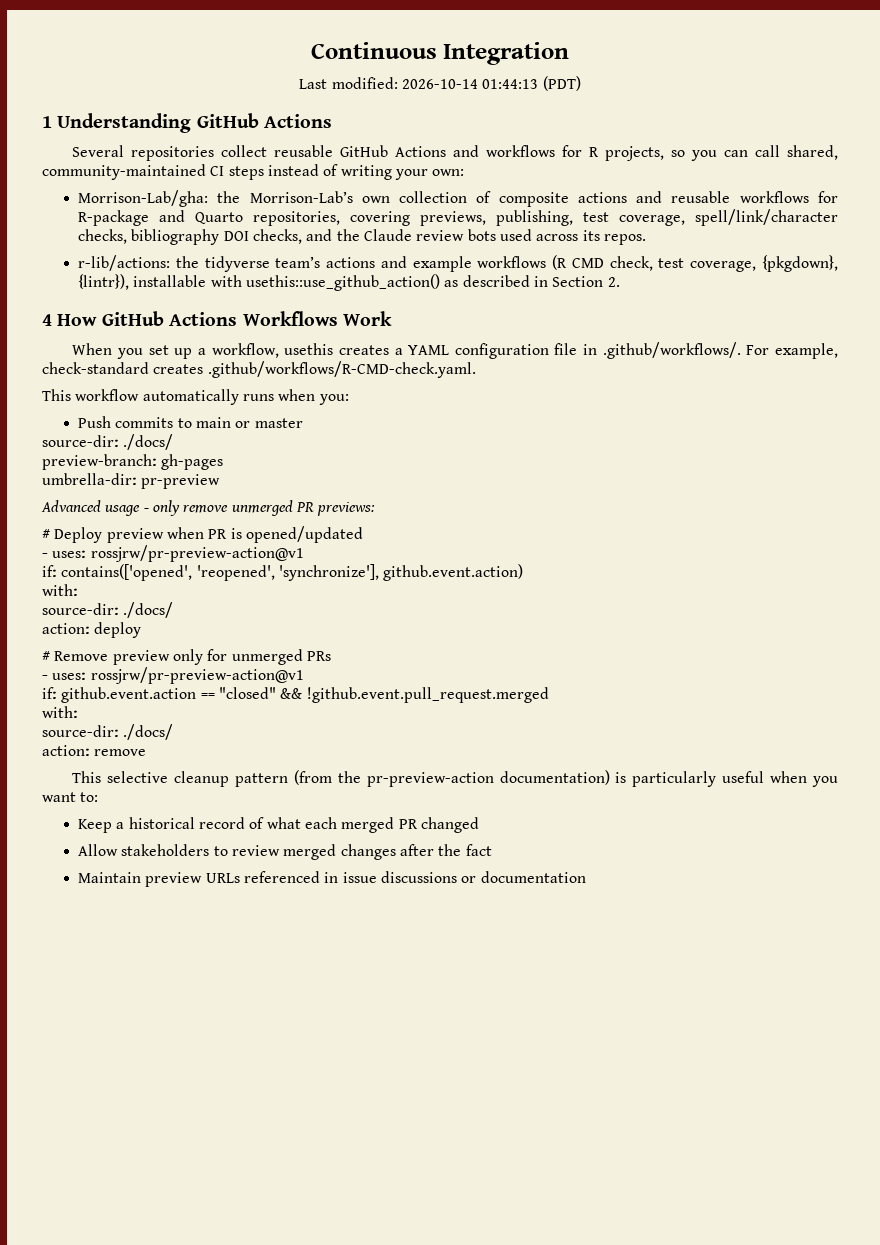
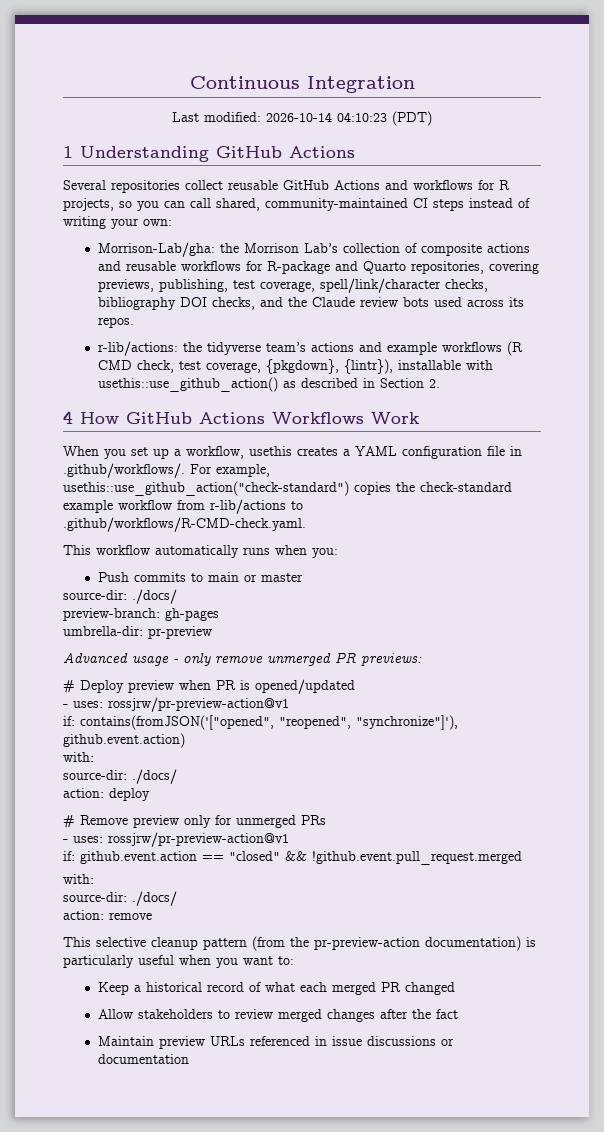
[482,79,539,89] 01:44:13 -> [337,112,387,122] 04:10:23
[249,191,390,203] Morrison-Lab’s own -> [243,243,338,253] Morrison Lab’s
[42,362,204,374] check-standard creates -> [63,481,512,496] [63,499,303,514] usethis::use_github_action("check-standard") copies the check-standard example workflow from r-lib/actions to
[61,564,379,581] contains(['opened', 'reopened', 'synchronize'], -> [80,715,458,730] contains(fromJSON('["opened", "reopened", "synchronize"]'),

